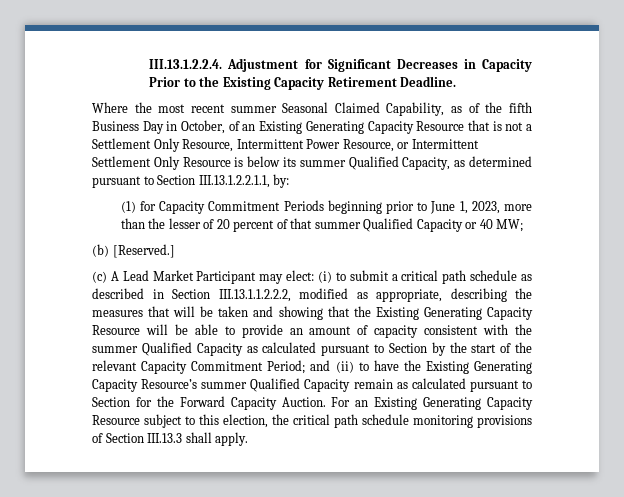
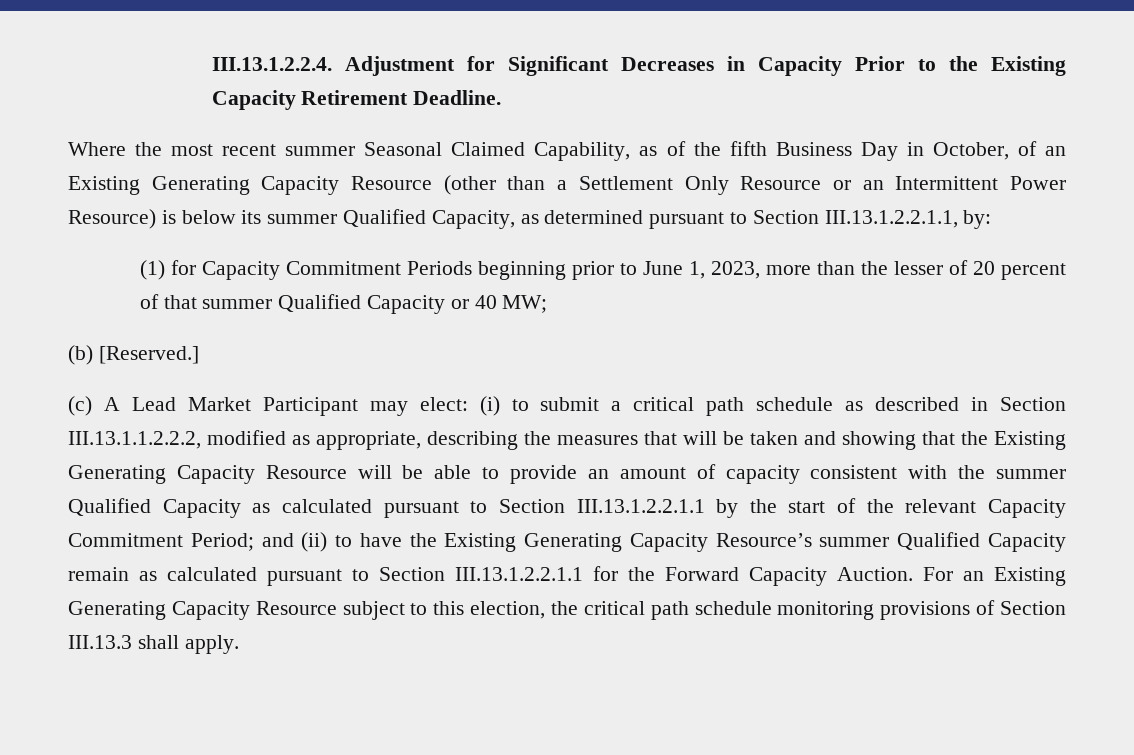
[467,120,532,131] [92,138,479,152] [92,156,231,170] that is not a Settlement Only Resource, Intermittent Power Resource, or Intermittent Settlement Only Resource -> [443,175,1067,195] [68,209,156,229] (other than a Settlement Only Resource or an Intermittent Power Resource)
(427, 348) none -> [576,499,705,513] III.13.1.2.2.1.1
(130, 402) none -> [455,567,583,581] III.13.1.2.2.1.1

